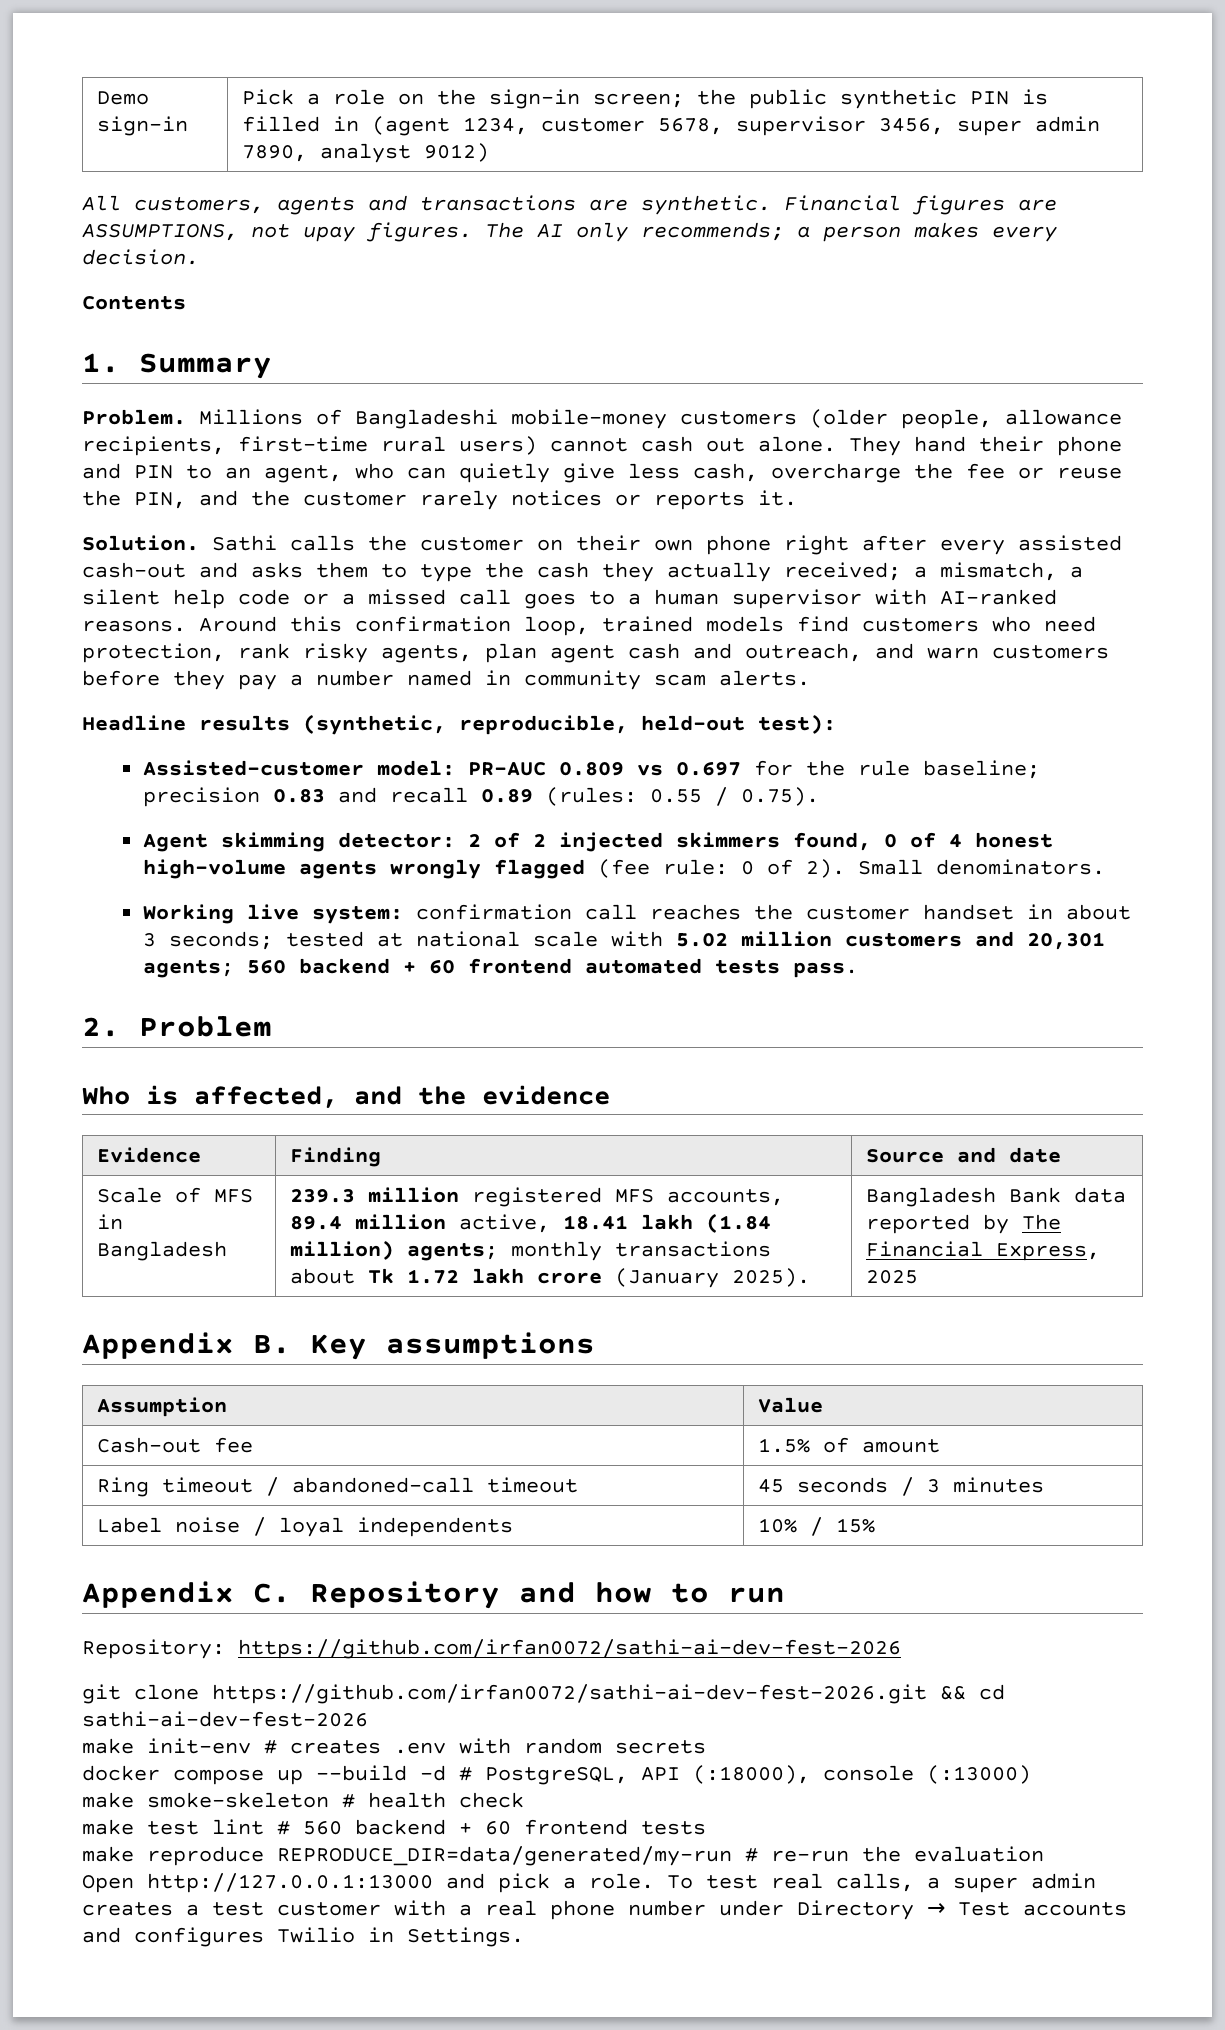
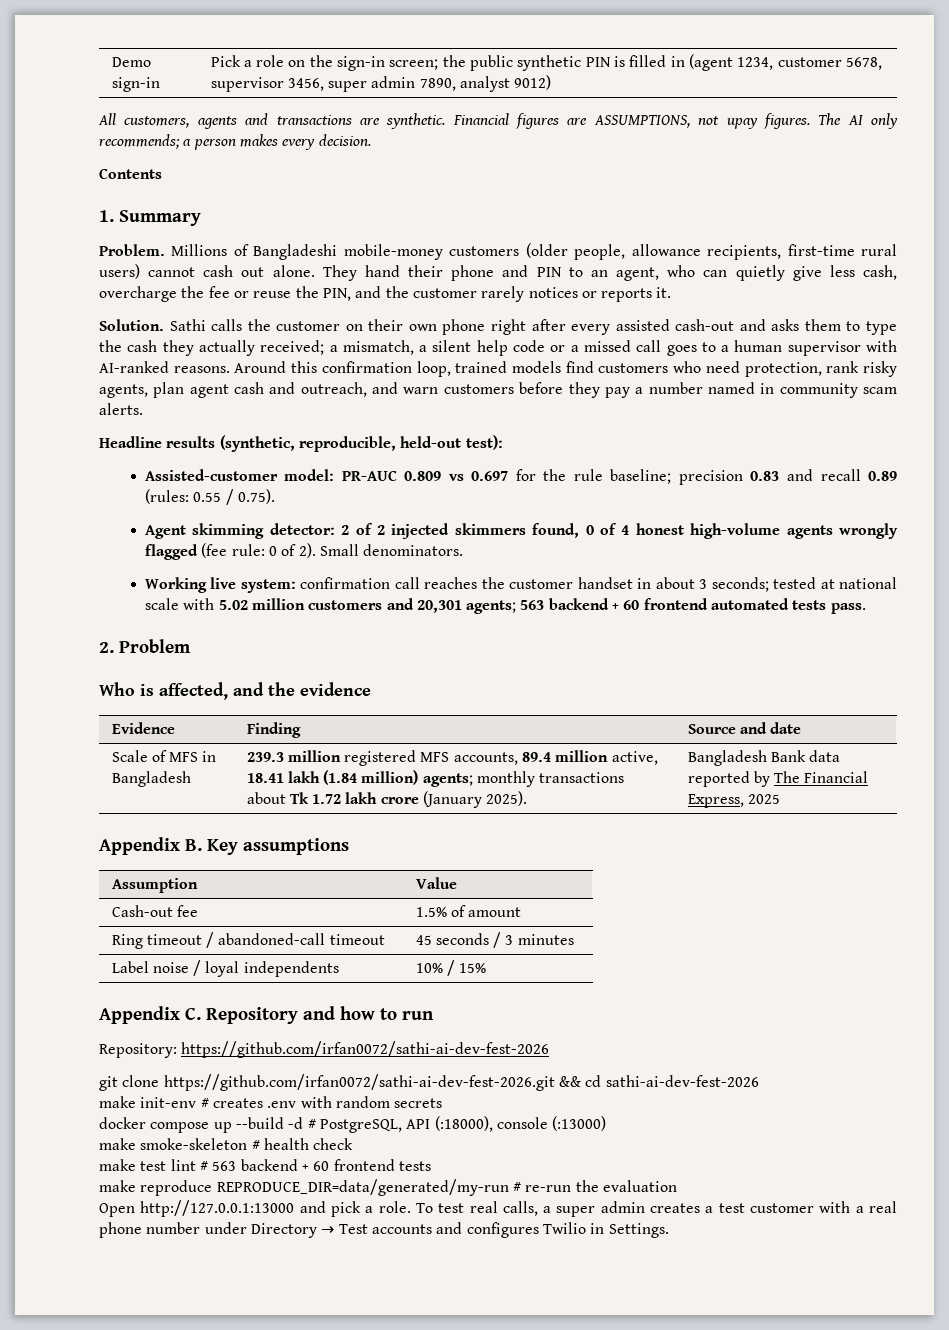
[246,960,286,974] 560 -> [520,600,545,610] 563
[303,1821,342,1835] 560 -> [212,1161,237,1171] 563

